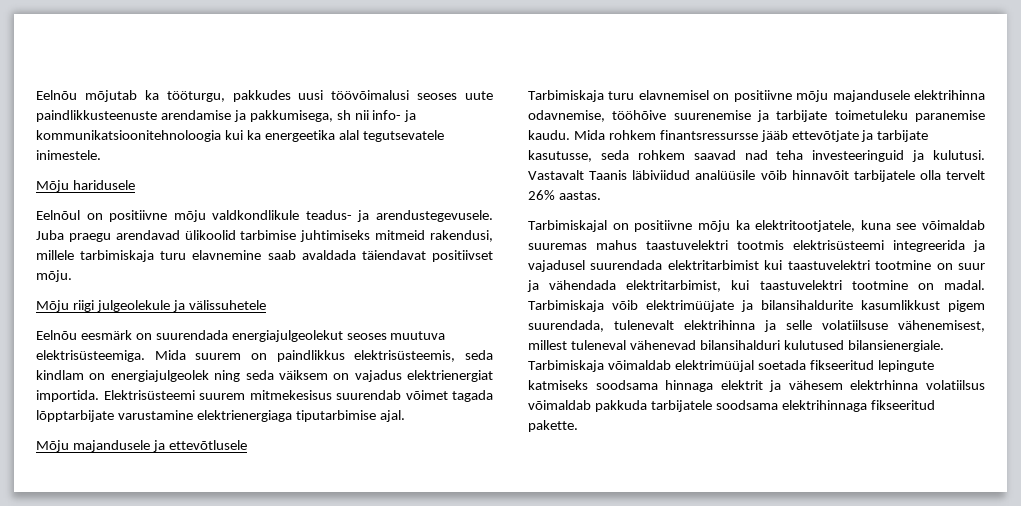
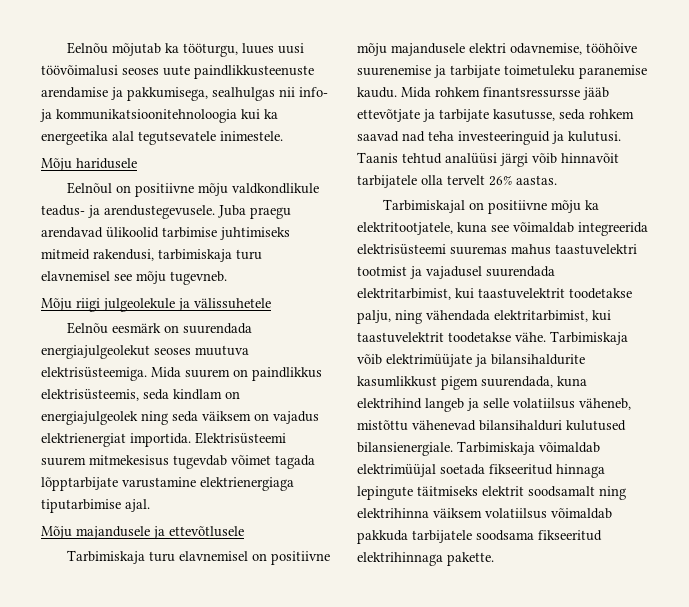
[232,90,291,102] pakkudes -> [242,43,275,54] luues
[336,110,351,120] sh -> [212,87,275,101] sealhulgas
[36,250,74,260] millele -> (154, 255) none
[192,250,493,262] [36,270,72,282] elavnemine saab avaldada täiendavat positiivset mõju. -> [41,271,227,285] elavnemisel see mõju tugevneb.
[336,390,401,400] suurendab -> [173,455,227,469] tugevdab
[914,90,985,100] elektrihinna -> [469,43,506,53] elektri
[528,170,756,180] Vastavalt Taanis läbiviidud analüüsile -> [357,152,528,167] Taanis tehtud analüüsi järgi
(985, 225) none -> [578,222,648,236] [357,244,446,255] integreerida elektrisüsteemi
[737,240,985,252] [528,260,985,272] [527,280,985,292] tootmis elektrisüsteemi integreerida ja vajadusel suurendada elektritarbimist kui taastuvelektri tootmine on suur ja vähendada elektritarbimist, kui taastuvelektri tootmine on madal. -> [357,266,555,279] [357,288,632,300] [357,310,611,324] [357,332,546,343] tootmist ja vajadusel suurendada elektritarbimist, kui taastuvelektrit toodetakse palju, ning vähendada elektritarbimist, kui taastuvelektrit toodetakse vähe.
[614,320,985,332] [528,340,626,350] tulenevalt elektrihinna ja selle volatiilsuse vähenemisest, millest tuleneval -> [557,376,587,387] [357,398,631,412] [357,420,408,431] kuna elektrihind langeb ja selle volatiilsus väheneb, mistõttu
[877,360,934,372] [528,380,919,392] lepingute katmiseks soodsama hinnaga elektrit ja vähesem elektrhinna -> [556,464,605,478] [357,486,626,500] [357,508,482,518] hinnaga lepingute täitmiseks elektrit soodsamalt ning elektrihinna väiksem
[781,400,935,412] elektrihinnaga fikseeritud -> [538,530,602,541] [357,552,443,566] fikseeritud elektrihinnaga

